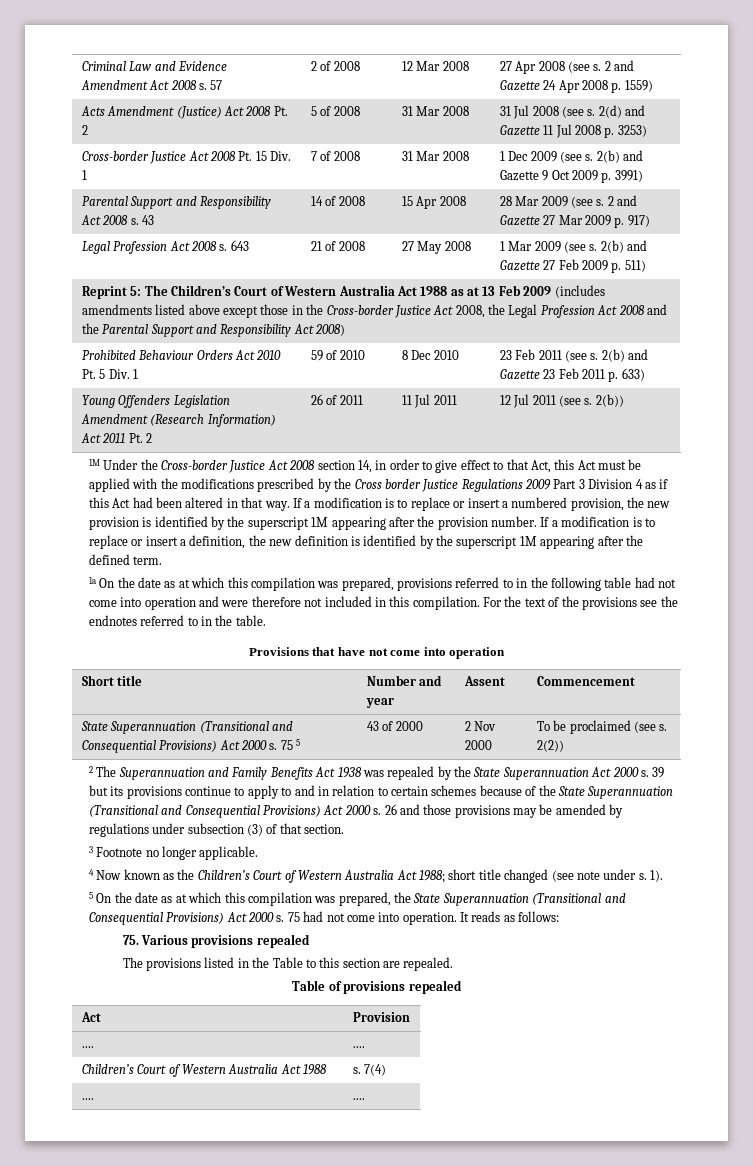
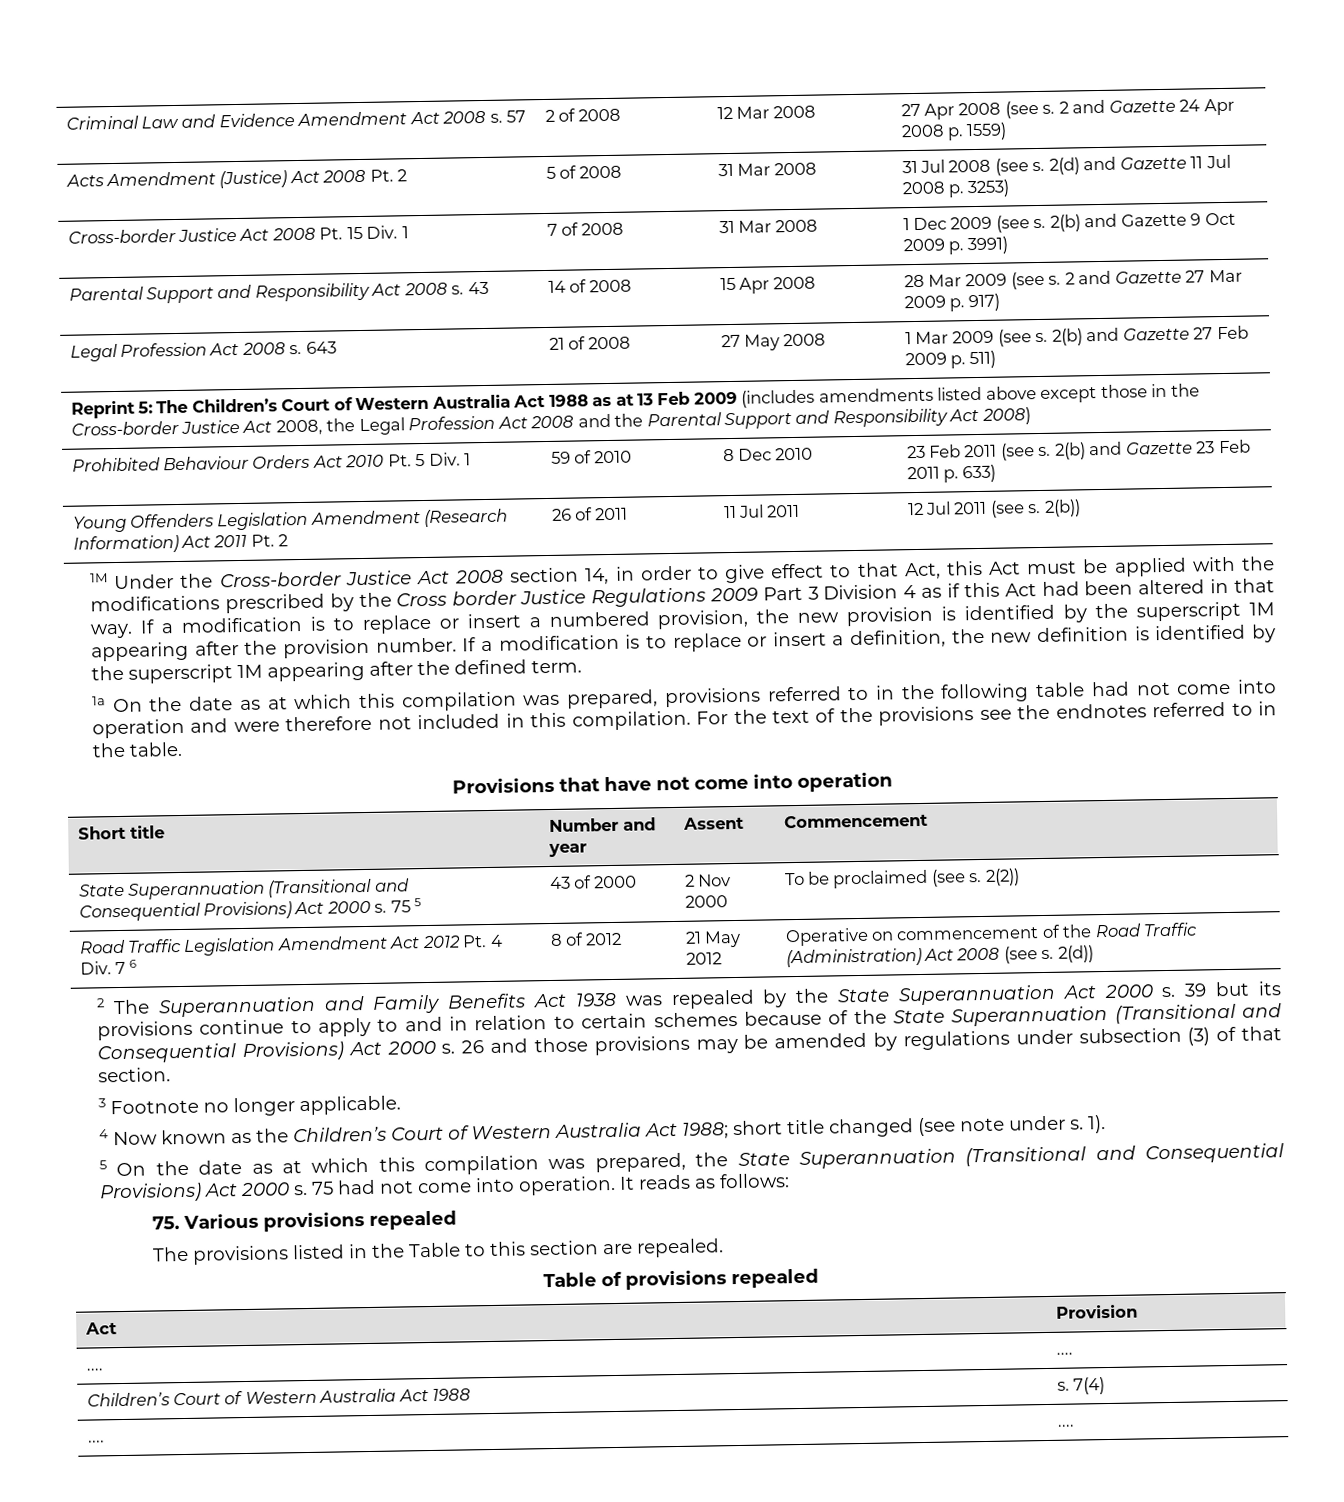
(564, 746) none -> [79,934,503,956] [79,959,138,975] [549,932,623,947] [684,930,741,948] [685,952,722,965] [784,922,1199,947] [785,945,1094,968] // Road Traffic Legislation Amendment Act 2012 Pt. 4 Div. 7 6 | 8 of 2012 | 21 May 2012 | Operative on commencement of the Road Traffic (Administration) Act 2008 (see s. 2(d))

